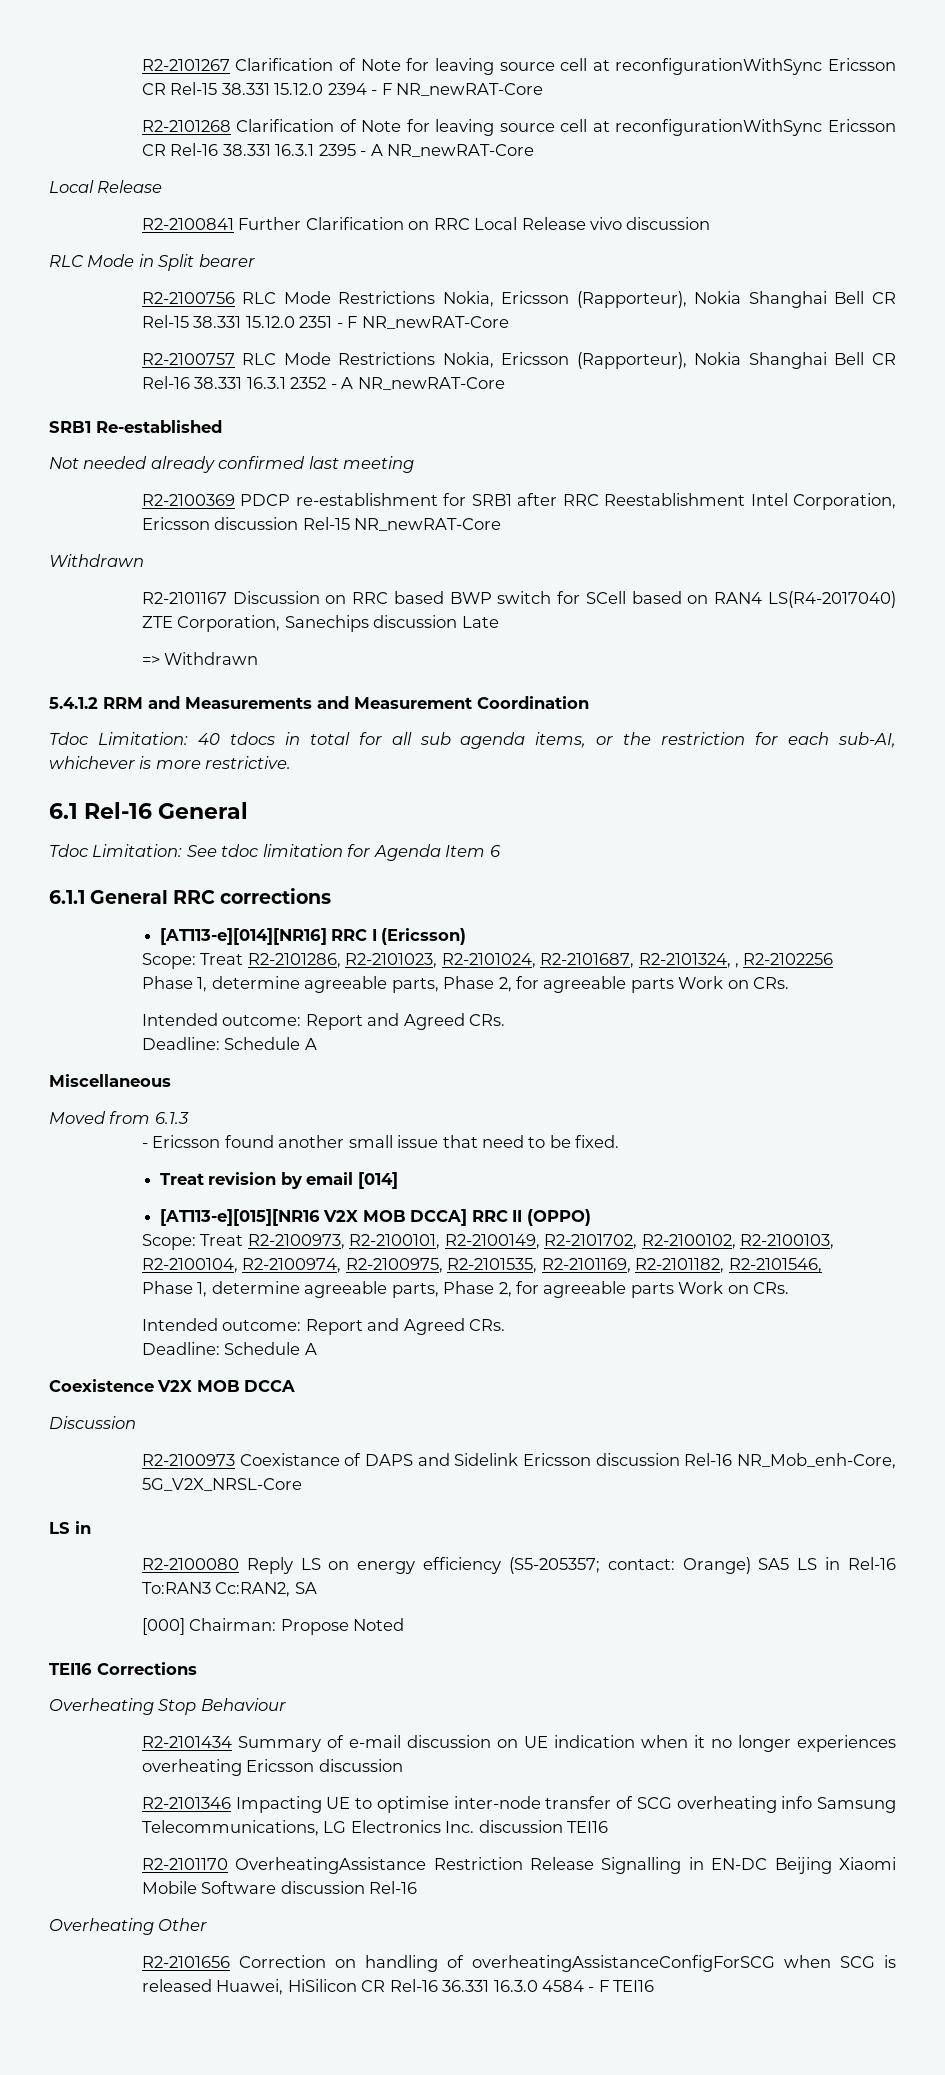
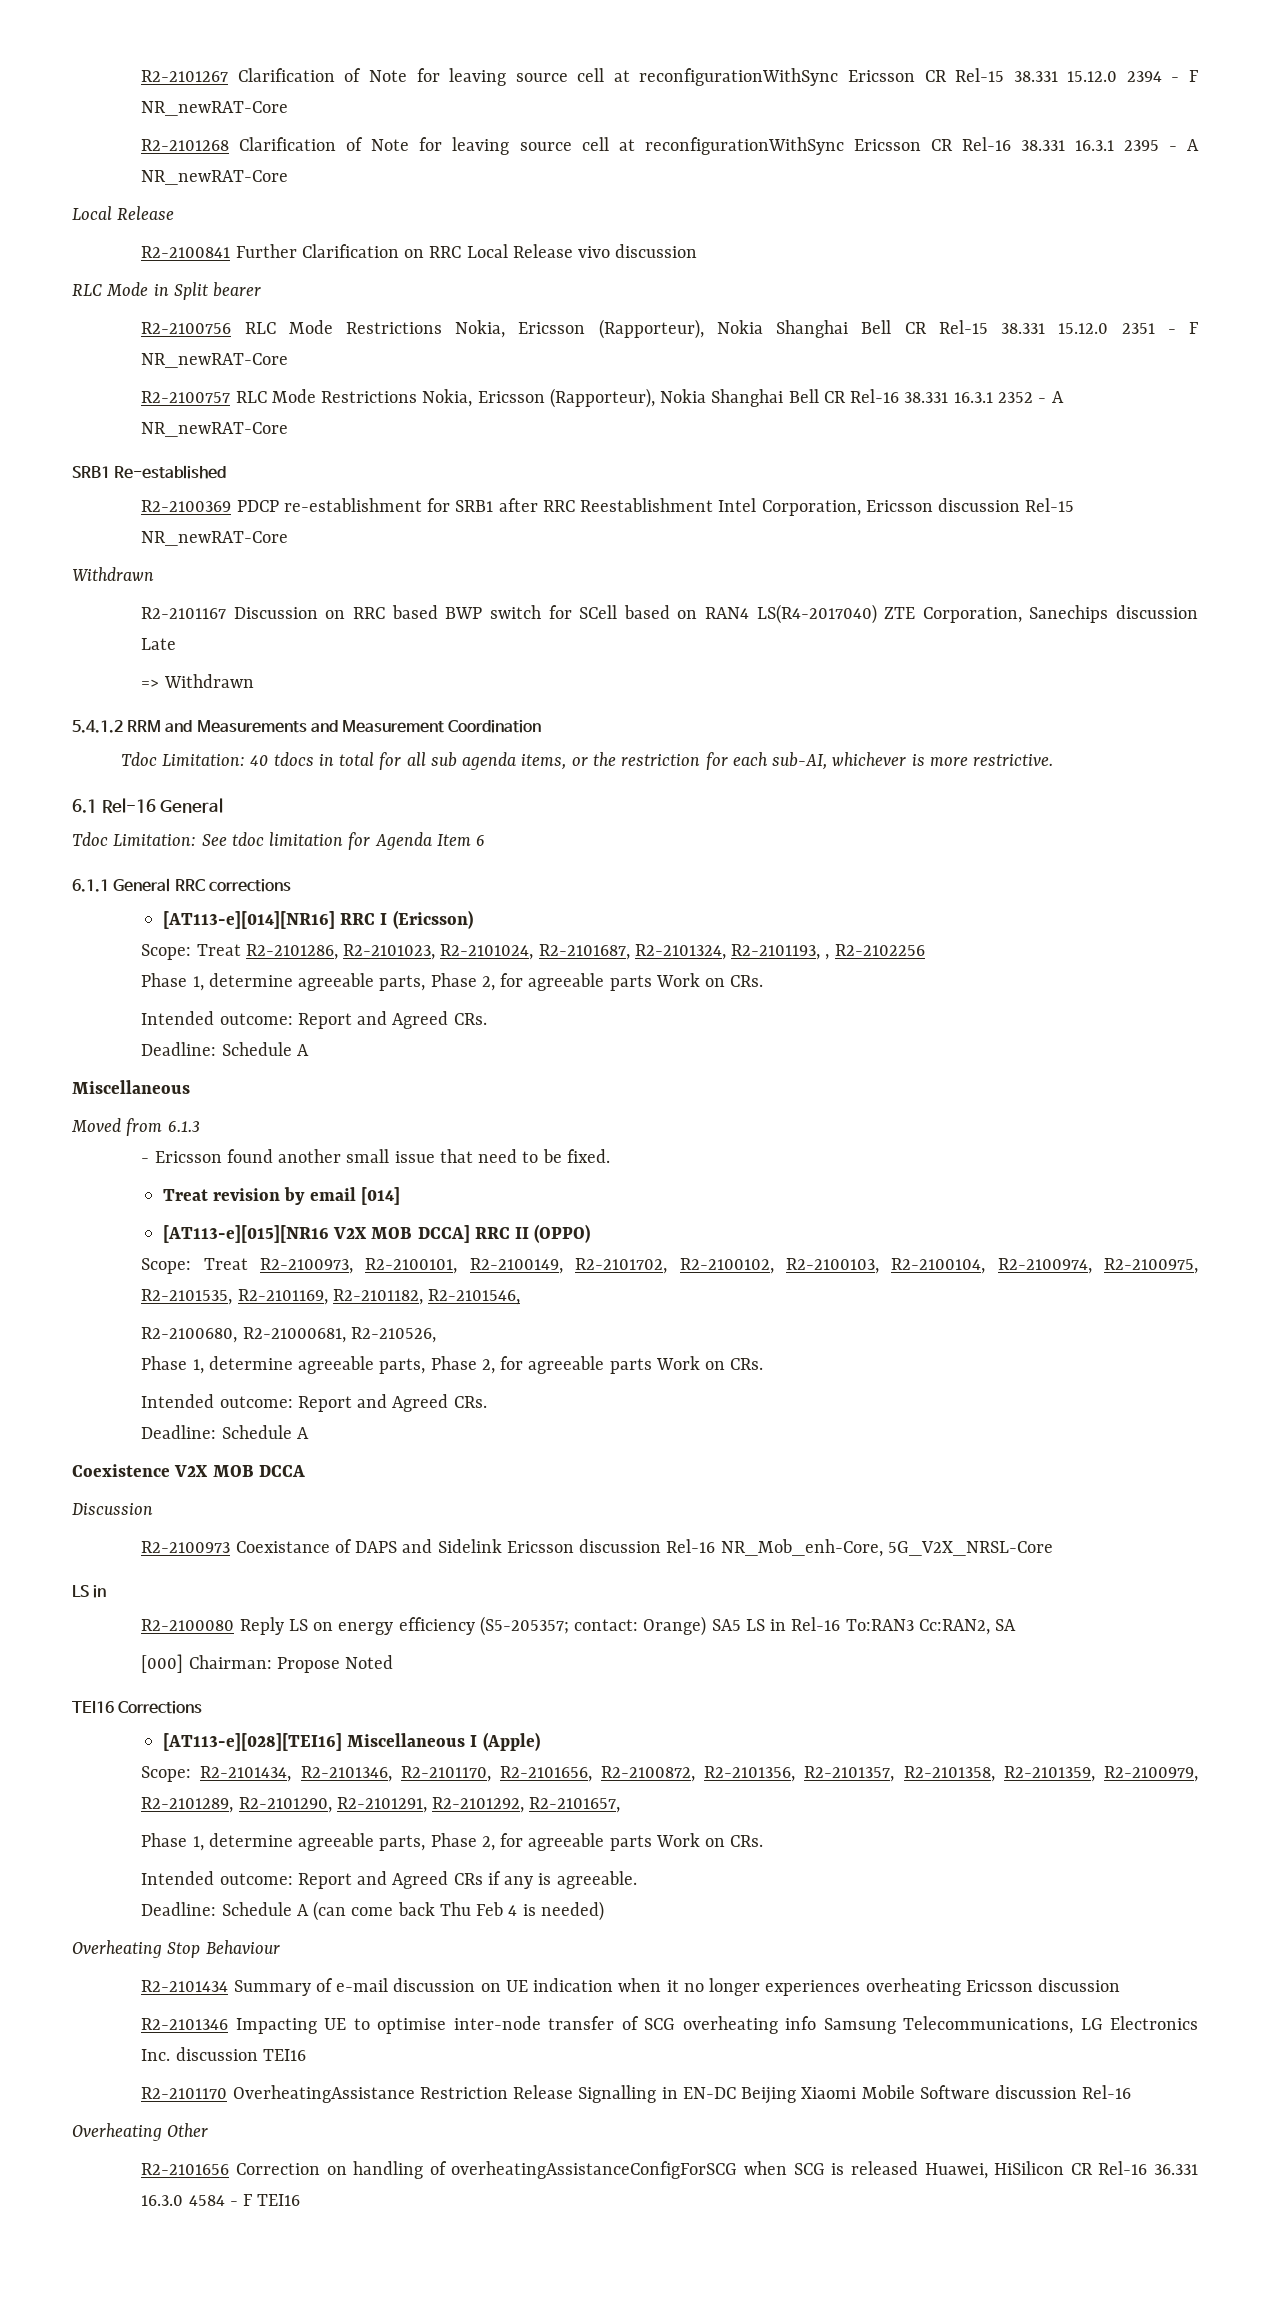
[49,456,415,473] // Not needed already confirmed last meeting -> (227, 472) none
(731, 960) none -> [731,944,821,960] R2-2101193,
(822, 1265) none -> [141,1327,436,1343] // R2-2100680, R2-21000681, R2-210526,
(197, 1668) none -> [162,1732,540,1751] [141,1766,1198,1782] [141,1797,621,1813] [141,1833,764,1851] [141,1871,637,1889] [141,1901,604,1921] // [AT113-e][028][TEI16] Miscellaneous I (Apple) // Scope: R2-2101434, R2-2101346, R2-2101170, R2-2101656, R2-2100872, R2-2101356, R2-2101357, R2-2101358, R2-2101359, R2-2100979, R2-2101289, R2-2101290, R2-2101291, R2-2101292, R2-2101657, // Phase 1, determine agreeable parts, Phase 2, for agreeable parts Work on CRs. // Intended outcome: Report and Agreed CRs if any is agreeable. // Deadline: Schedule A (can come back Thu Feb 4 is needed)

